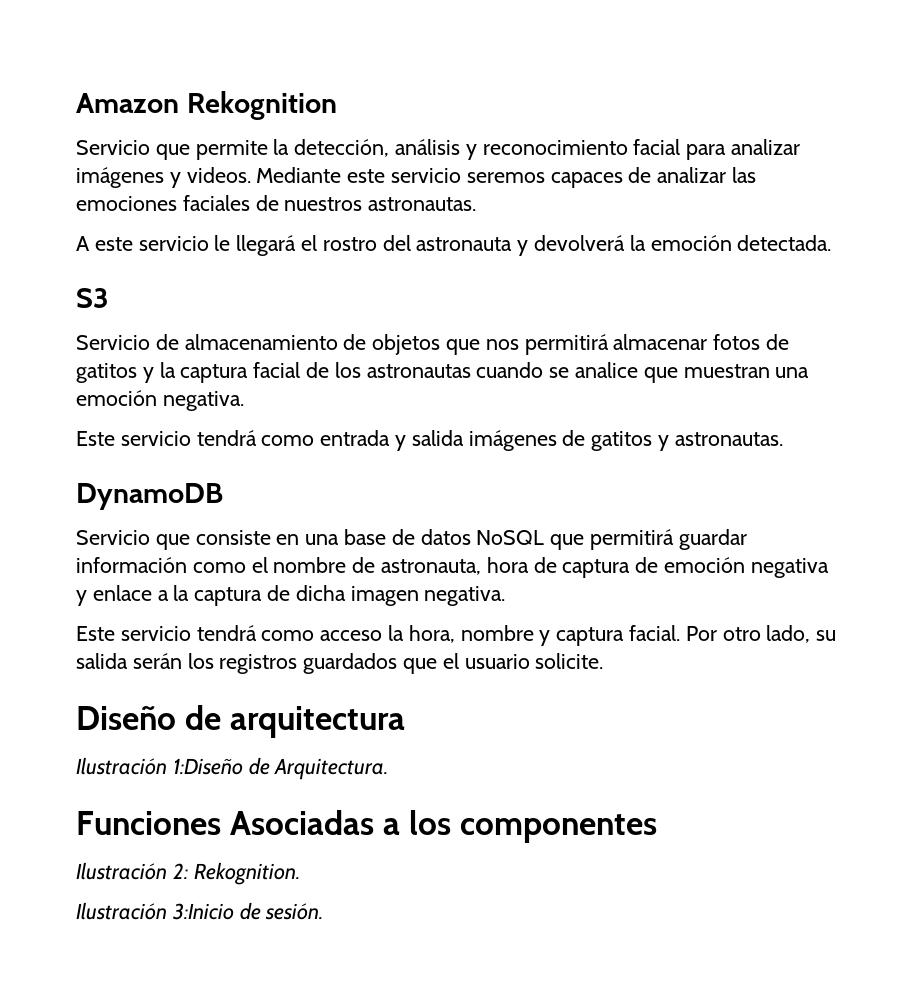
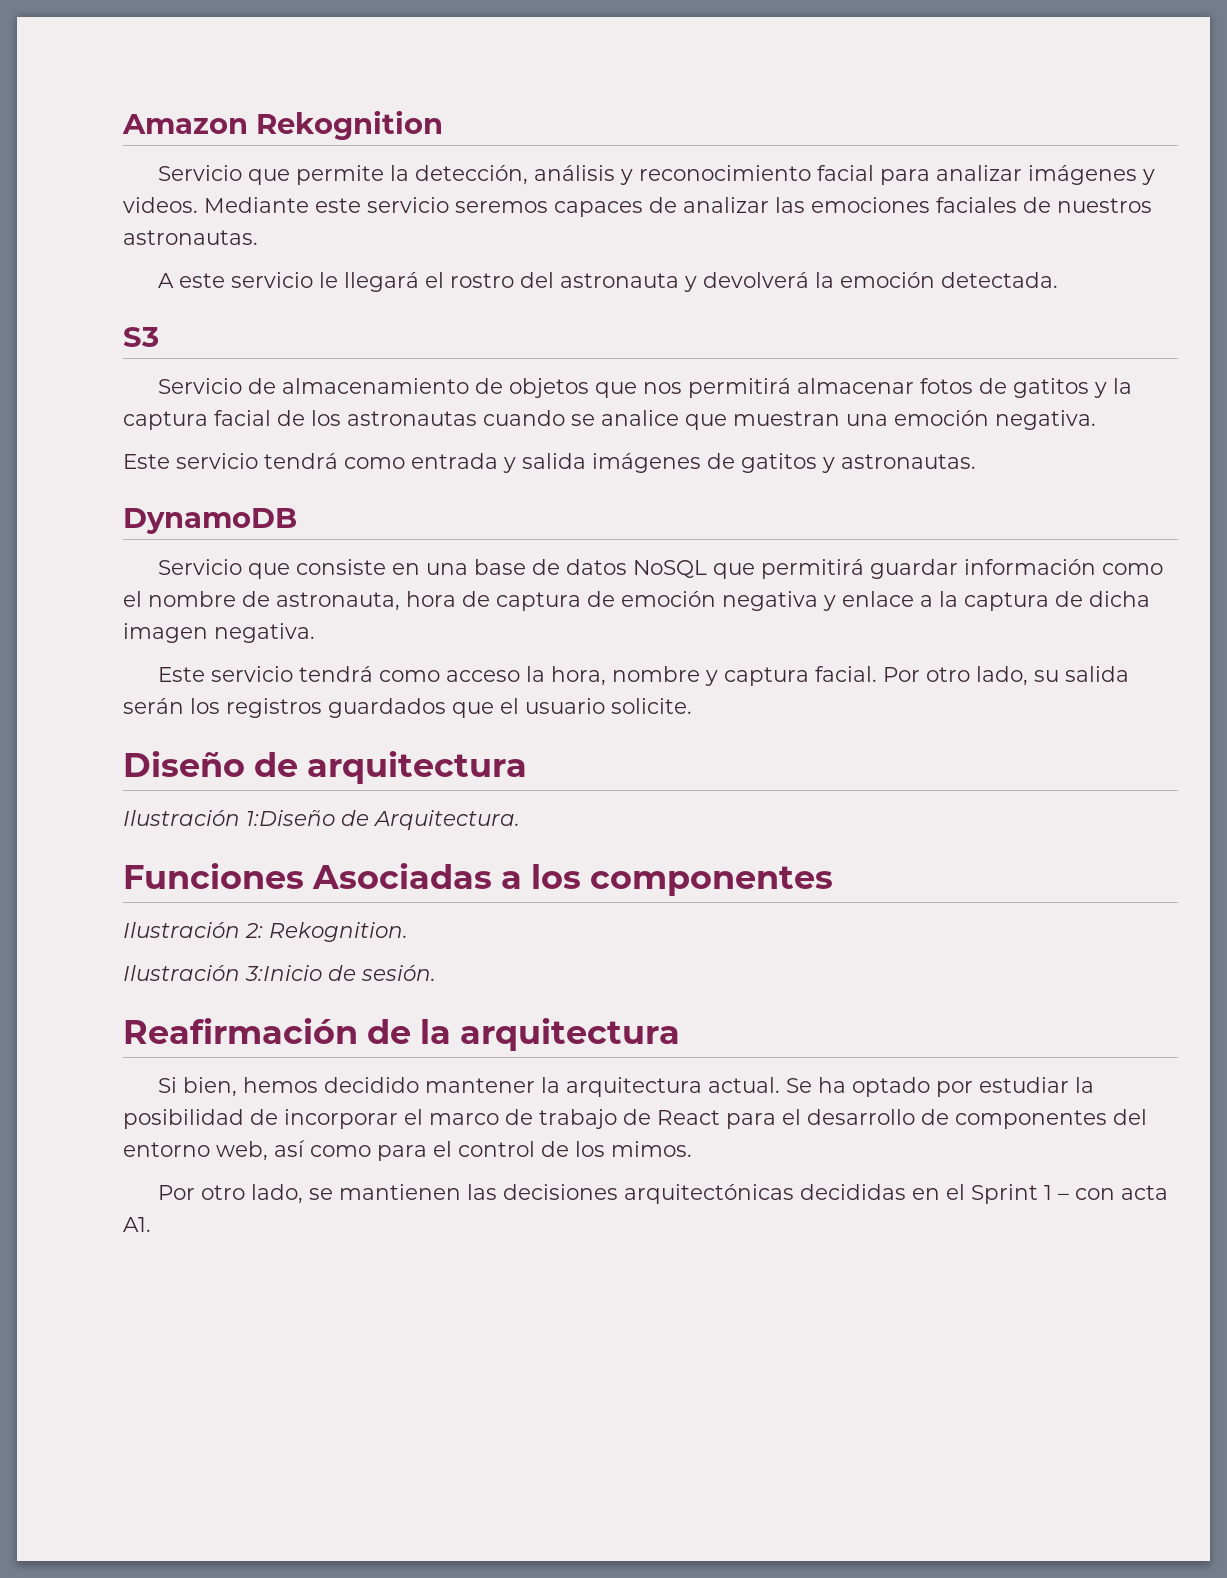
(324, 911) none -> [123,1018,681,1051] [158,1077,1095,1097] [123,1109,1147,1129] [123,1140,692,1161] [158,1184,1169,1204] [123,1217,151,1232] // Reafirmación de la arquitectura // Si bien, hemos decidido mantener la arquitectura actual. Se ha optado por estudiar la posibilidad de incorporar el marco de trabajo de React para el desarrollo de componentes del entorno web, así como para el control de los mimos. // Por otro lado, se mantienen las decisiones arquitectónicas decididas en el Sprint 1 – con acta A1.

